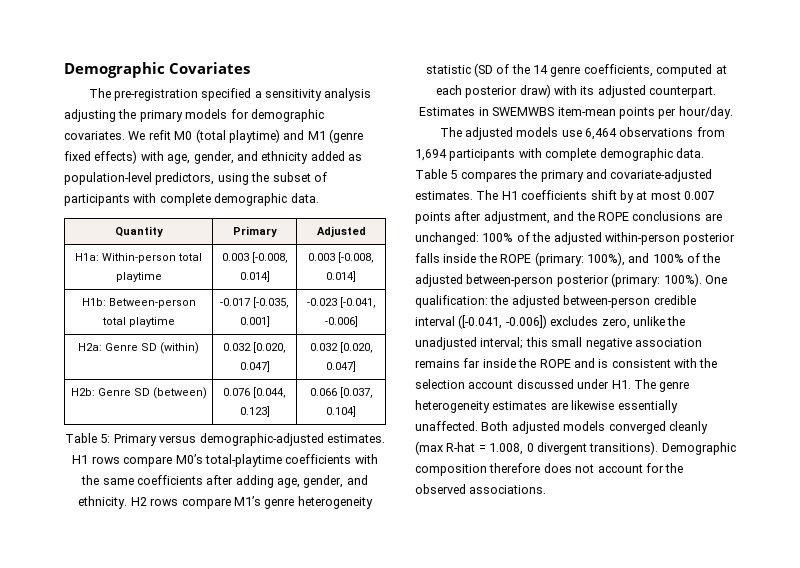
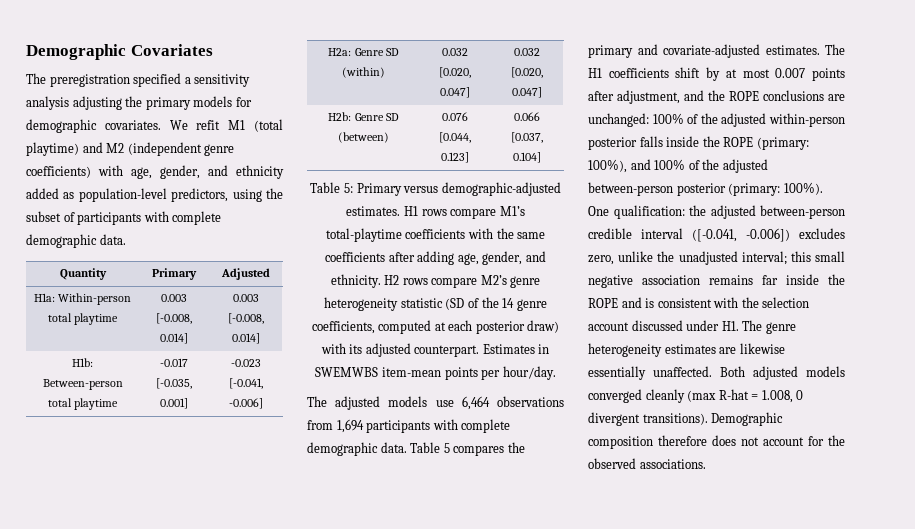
[113,89,198,101] pre-registration -> [49,74,130,87] preregistration
[174,131,193,140] M0 -> [228,120,246,130] M1
[307,129,363,143] [64,150,138,164] M1 (genre fixed effects) -> [106,142,235,156] [26,166,91,178] M2 (independent genre coefficients)
[175,454,203,464] M0’s -> [499,206,525,216] M1’s
[233,496,261,506] M1’s -> [480,275,507,285] M2’s

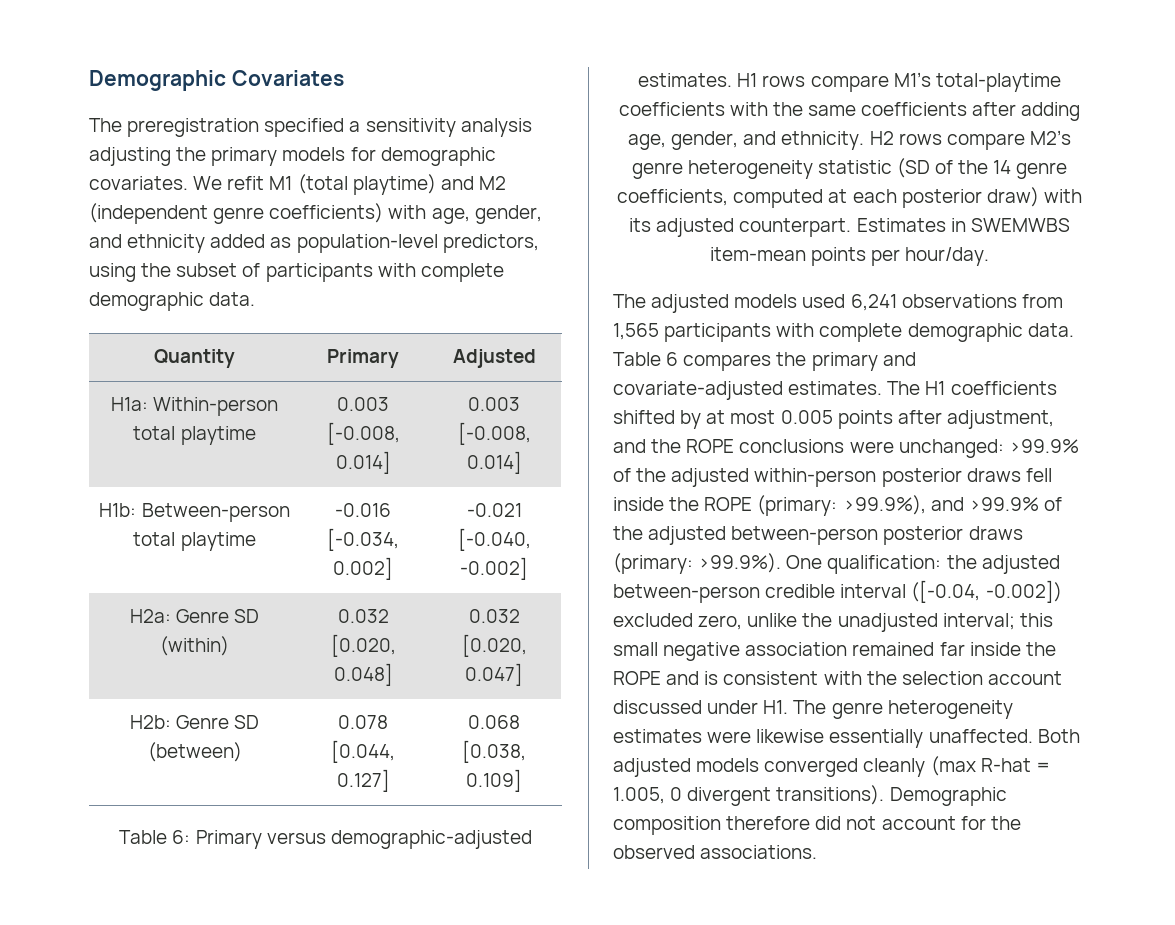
[159,358,188,367] [155,378,192,389] [159,398,188,409] [230,359,261,367] [228,378,263,389] [228,398,263,409] -0.017 [-0.035, 0.001] | -0.023 [-0.041, -0.006] -> [335,503,391,517] [327,528,399,551] [333,557,393,580] [466,503,522,517] [457,528,531,551] [459,557,528,580] -0.016 [-0.034, 0.002] | -0.021 [-0.040, -0.002]
[439,87,470,98] 0.047] -> [333,663,393,686] 0.048]
[441,112,468,121] [438,132,471,143] [440,152,469,163] [513,112,540,121] [510,132,543,143] [512,152,541,163] [310,182,353,193] 0.076 [0.044, 0.123] | 0.066 [0.037, 0.104] // Table 5: -> [338,715,388,729] [331,740,395,763] [336,769,390,792] [467,715,520,729] [461,740,526,763] [465,769,522,792] [119,830,191,844] 0.078 [0.044, 0.127] | 0.068 [0.038, 0.109] // Table 6:
[435,396,490,410] use 6,464 -> [802,294,897,311] used 6,241
[336,419,364,433] 1,694 -> [613,323,659,340] 1,565
[443,443,450,453] 5 -> [666,352,679,366] 6
[675,67,701,78] shift -> [613,410,675,424] shifted
[775,68,806,78] 0.007 -> [780,410,833,424] 0.005
[828,94,845,101] [588,113,684,127] are unchanged: 100% -> [849,439,1079,458] were unchanged: >99.9%
[639,136,663,147] falls -> [966,468,1052,482] draws fell
[588,159,686,173] 100%), and 100% -> [842,495,1039,515] >99.9%), and >99.9%
[728,182,823,196] (primary: 100%). -> [968,526,1023,540] [613,553,782,574] draws (primary: >99.9%).
[692,228,845,242] ([-0.041, -0.006]) excludes -> [911,580,1062,603] [613,613,693,627] ([-0.04, -0.002]) excluded
[709,275,753,285] remains -> [852,642,935,656] remained
[719,347,737,354] are -> [707,731,752,743] were
[761,390,793,403] 1.008, -> [613,787,665,804] 1.005,
[712,435,736,446] does -> [815,816,842,830] did

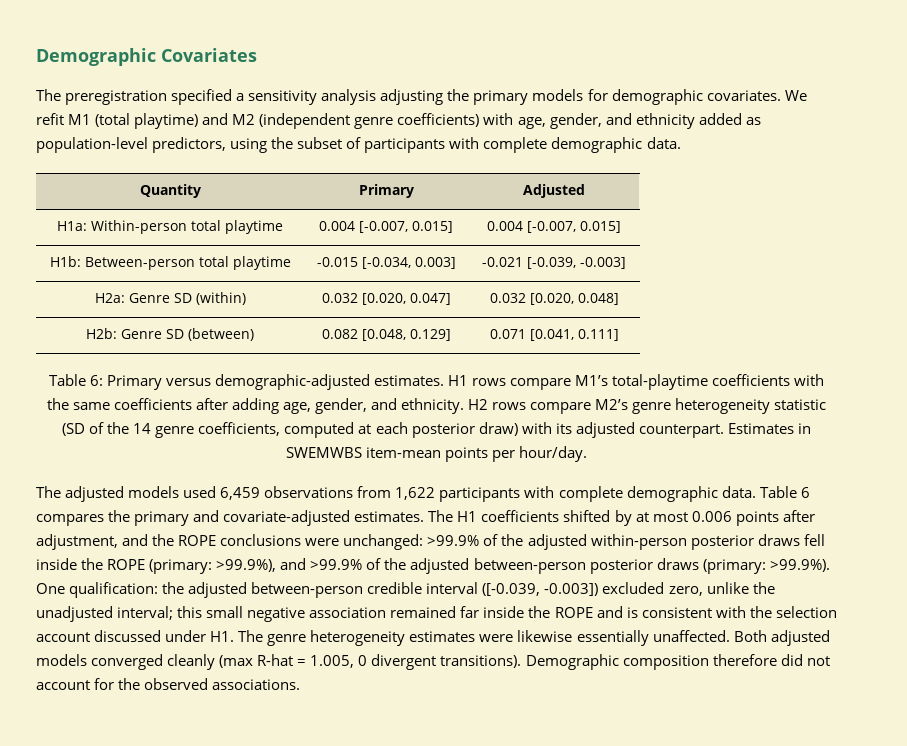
[337,397,389,411] [326,422,400,445] [335,451,391,474] [467,397,520,411] [457,422,531,445] [466,451,522,474] 0.003 [-0.008, 0.014] | 0.003 [-0.008, 0.014] -> [319,221,453,233] [487,221,621,233] 0.004 [-0.007, 0.015] | 0.004 [-0.007, 0.015]
[335,503,391,517] [327,528,399,551] [333,557,393,580] -0.016 [-0.034, 0.002] -> [316,257,456,269] -0.015 [-0.034, 0.003]
[457,528,531,551] [459,557,528,580] [-0.040, -0.002] -> [527,257,626,269] [-0.039, -0.003]
[333,663,393,686] [468,609,520,623] [461,634,527,657] [464,663,523,686] 0.048] | 0.032 [0.020, 0.047] -> [409,293,451,305] [489,293,619,305] 0.047] | 0.032 [0.020, 0.048]
[338,715,388,729] [331,740,395,763] [336,769,390,792] [467,715,520,729] [461,740,526,763] [465,769,522,792] 0.078 [0.044, 0.127] | 0.068 [0.038, 0.109] -> [321,329,451,341] [489,329,619,341] 0.082 [0.048, 0.129] | 0.071 [0.041, 0.111]
[850,294,897,311] 6,241 -> [220,487,261,500] 6,459
[613,323,659,340] 1,565 -> [395,487,436,500] 1,622
[780,410,833,424] 0.005 -> [691,511,732,522] 0.006
[911,580,1062,603] ([-0.04, -0.002]) -> [482,583,599,596] ([-0.039, -0.003])

